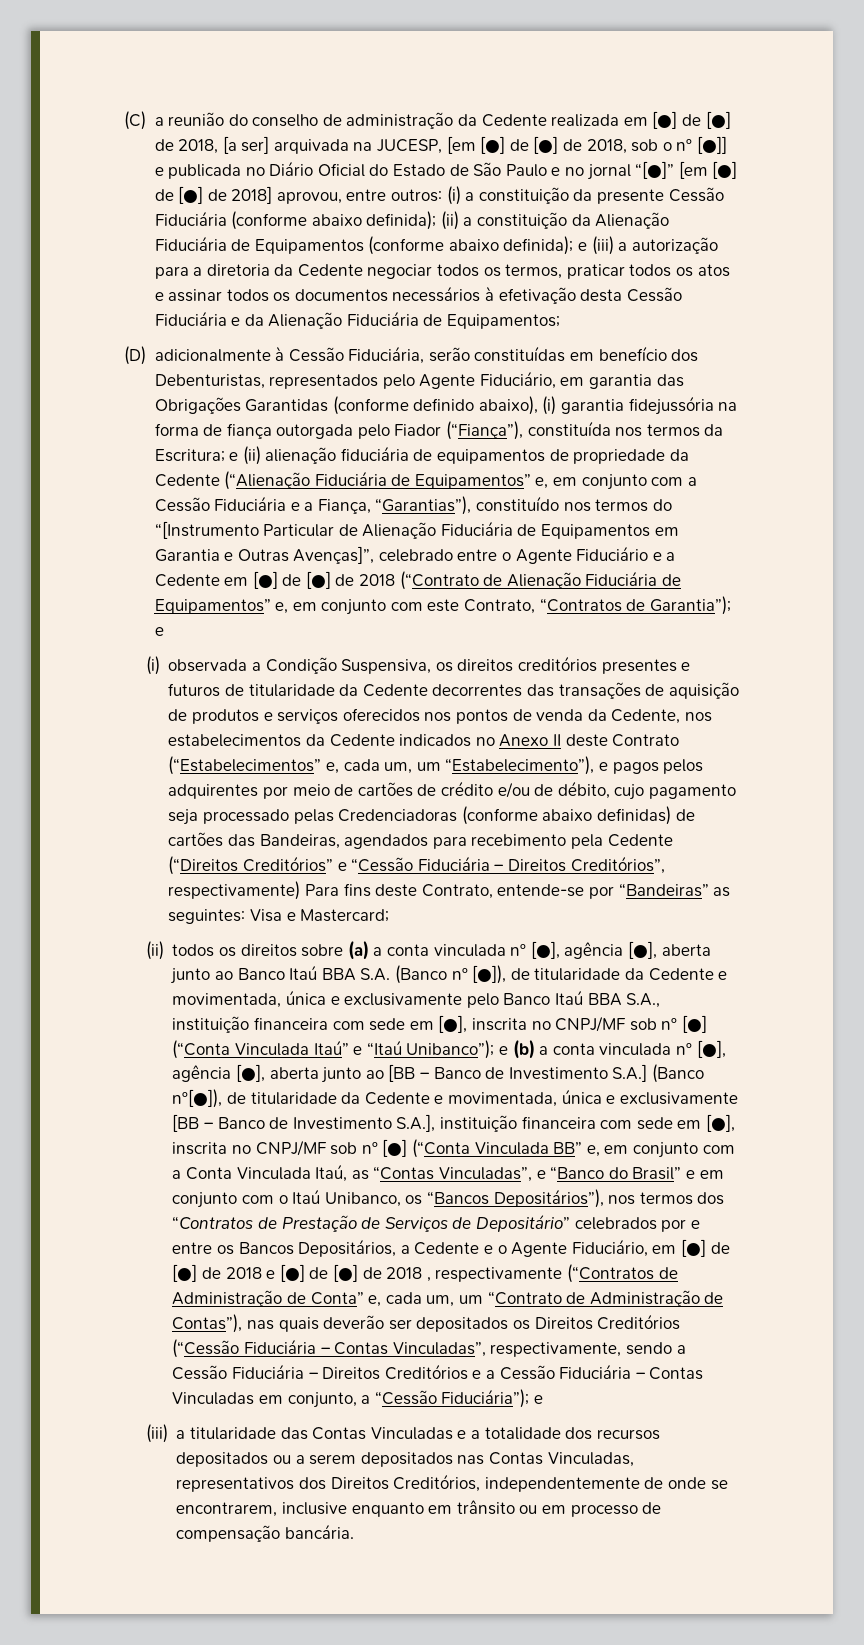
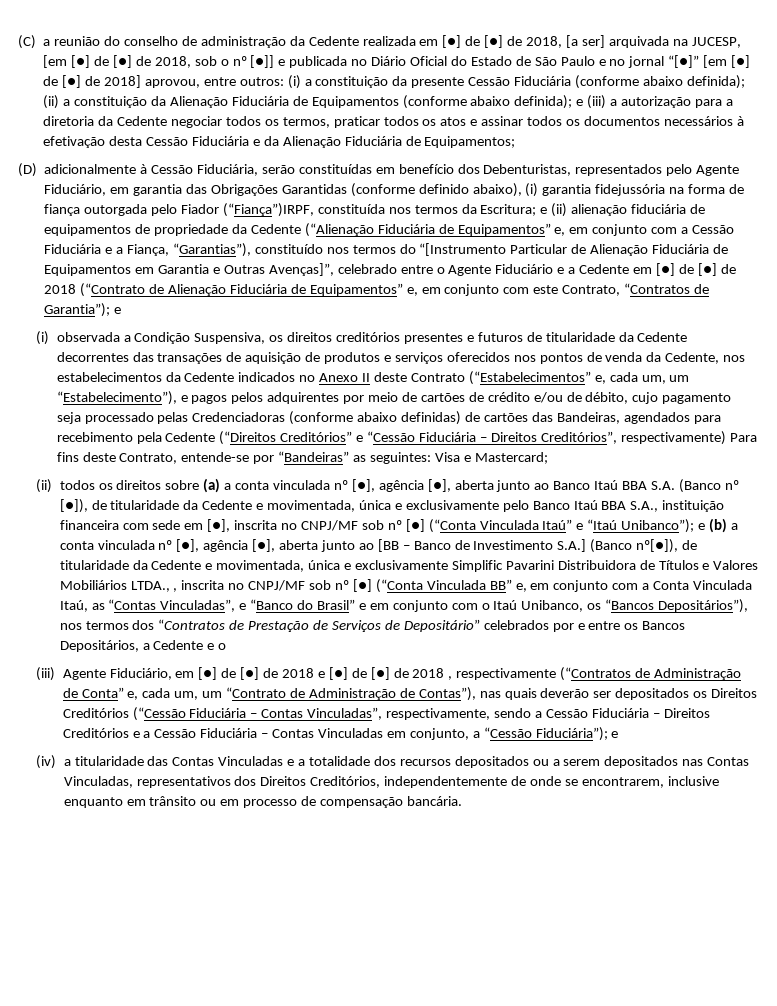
[446,421,524,440] (“Fiança”), -> [222,203,314,217] (“Fiança”)IRPF,
[172,1114,735,1132] [BB – Banco de Investimento S.A.], instituição financeira com sede em [●], -> [451,560,759,572] [59,580,178,592] Simplific Pavarini Distribuidora de Títulos e Valores Mobiliários LTDA., ,
(507, 1249) none -> [36,667,56,681] // (iii)
[145,1424,168,1443] (iii) -> [36,755,57,769] (iv)

